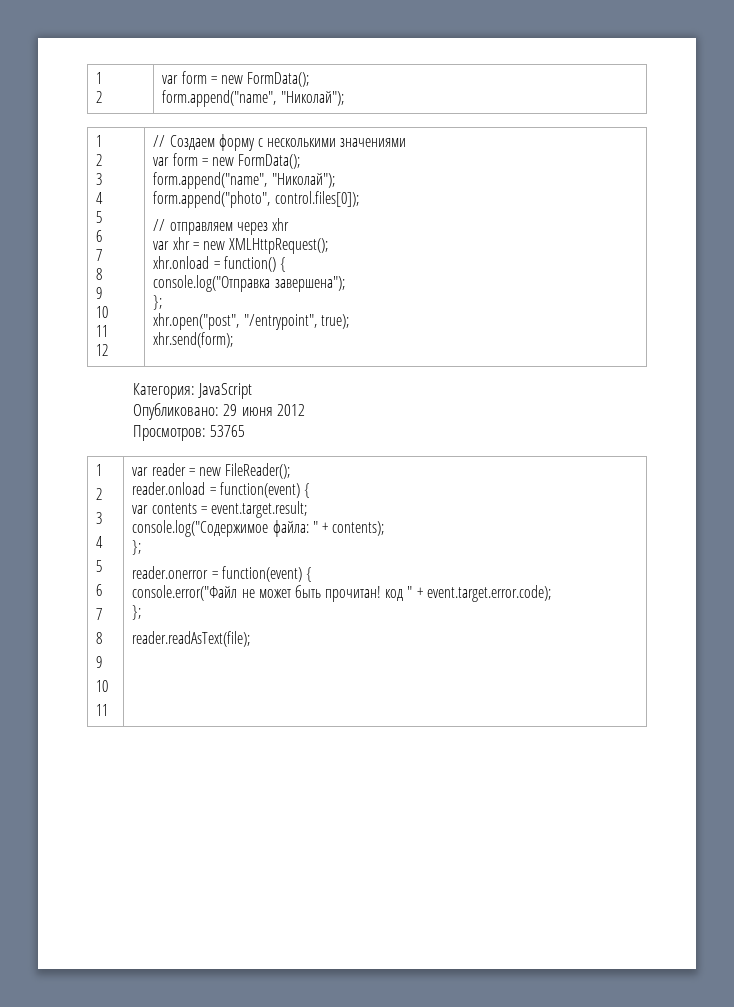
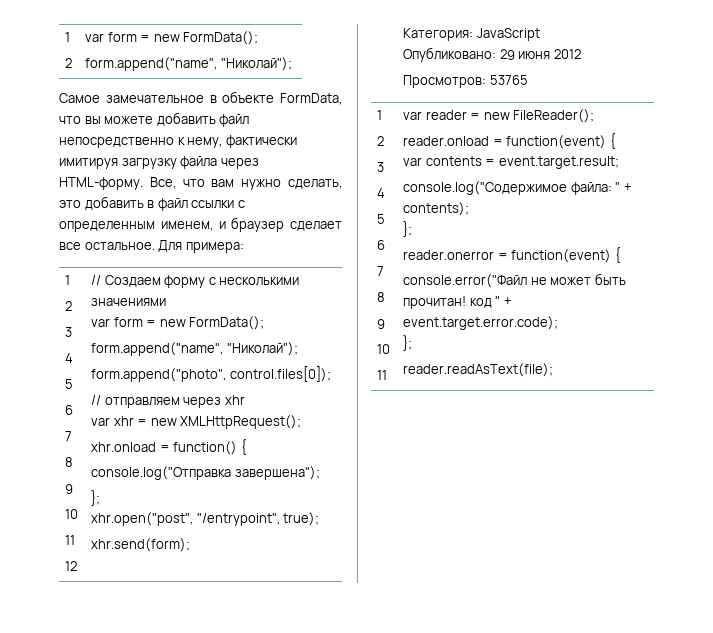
(344, 98) none -> [59,91,342,105] [59,112,250,127] [59,135,297,148] [59,156,259,169] [59,177,342,190] [59,196,245,211] [59,217,342,232] [59,240,244,253] // Самое замечательное в объекте FormData, что вы можете добавить файл непосредственно к нему, фактически имитируя загрузку файла через HTML-форму. Все, что вам нужно сделать, это добавить в файл ссылки с определенным именем, и браузер сделает все остальное. Для примера:

